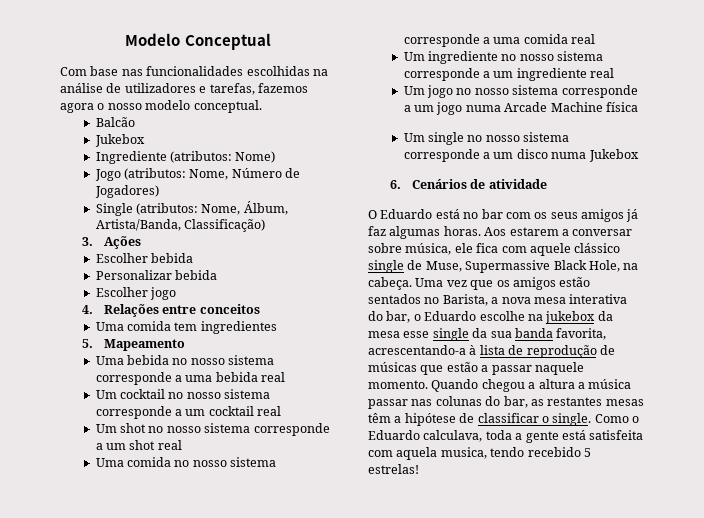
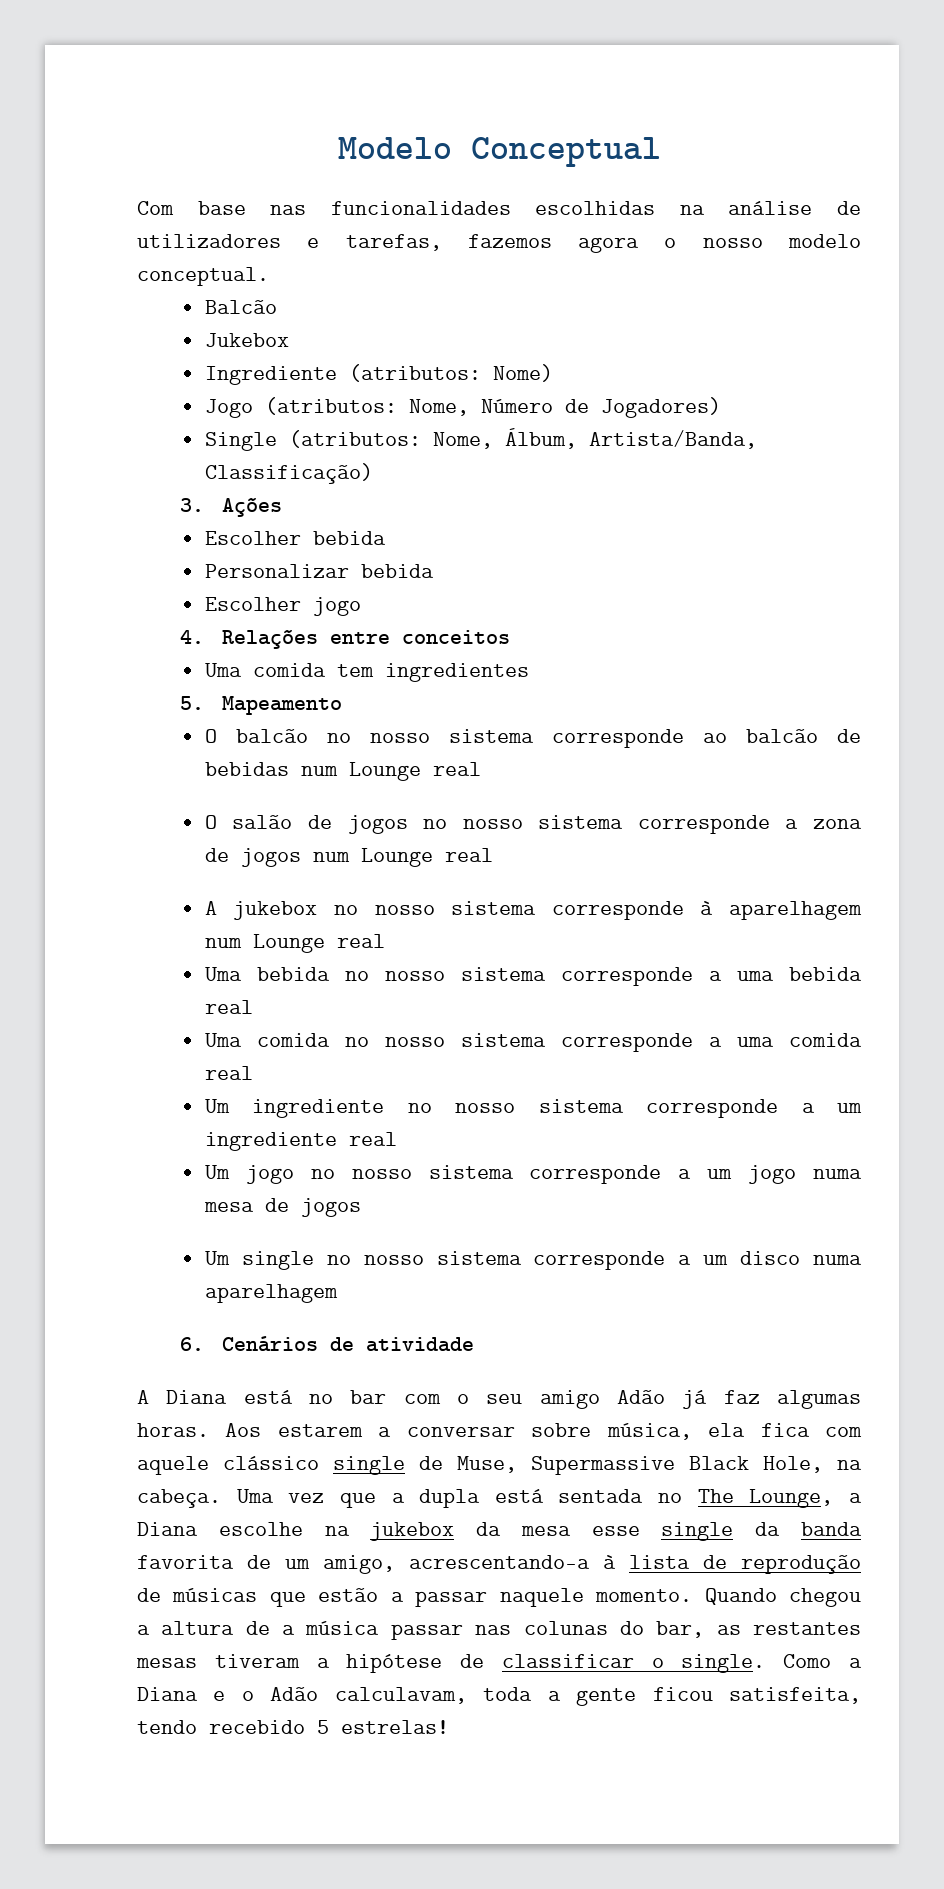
(185, 345) none -> [204,729,862,748] [204,762,481,781] [204,815,863,834] [204,848,493,867] [204,901,862,920] [204,934,385,953] // O balcão no nosso sistema corresponde ao balcão de bebidas num Lounge real // O salão de jogos no nosso sistema corresponde a zona de jogos num Lounge real // A jukebox no nosso sistema corresponde à aparelhagem num Lounge real
[95,389,271,399] [95,406,282,419] [95,423,330,436] [95,440,182,450] // Um cocktail no nosso sistema corresponde a um cocktail real // Um shot no nosso sistema corresponde a um shot real -> (253, 1007) none
[504,102,638,112] Arcade Machine física -> [203,1198,361,1217] mesa de jogos
[588,149,639,162] Jukebox -> [204,1284,338,1303] aparelhagem
[368,209,433,219] O Eduardo -> [137,1390,228,1404] A Diana
[534,209,624,222] os seus amigos -> [457,1390,665,1409] o seu amigo Adão
[454,243,473,253] ele -> [708,1423,746,1437] ela
[496,277,591,290] [368,294,628,306] [368,311,477,323] os amigos estão sentados no Barista, a nova mesa interativa do bar, o Eduardo -> [391,1489,862,1508] [137,1522,198,1536] a dupla está sentada no The Lounge, a Diana
[490,328,607,340] sua banda favorita, -> [801,1522,863,1536] [137,1555,395,1574] banda favorita de um amigo,
(575, 384) none -> [245,1621,270,1635] de
[368,413,391,423] têm -> [214,1654,300,1668] tiveram
[632,416,639,423] [368,430,644,443] [368,447,487,460] o Eduardo calculava, toda a gente está satisfeita com aquela musica, -> [849,1658,863,1668] [137,1687,861,1706] a Diana e o Adão calculavam, toda a gente ficou satisfeita,

